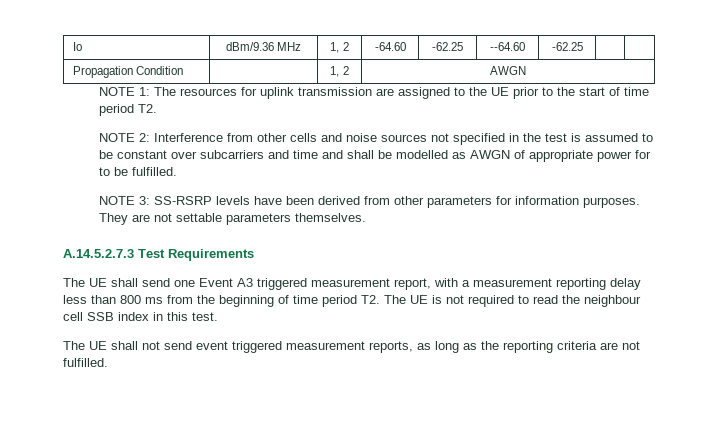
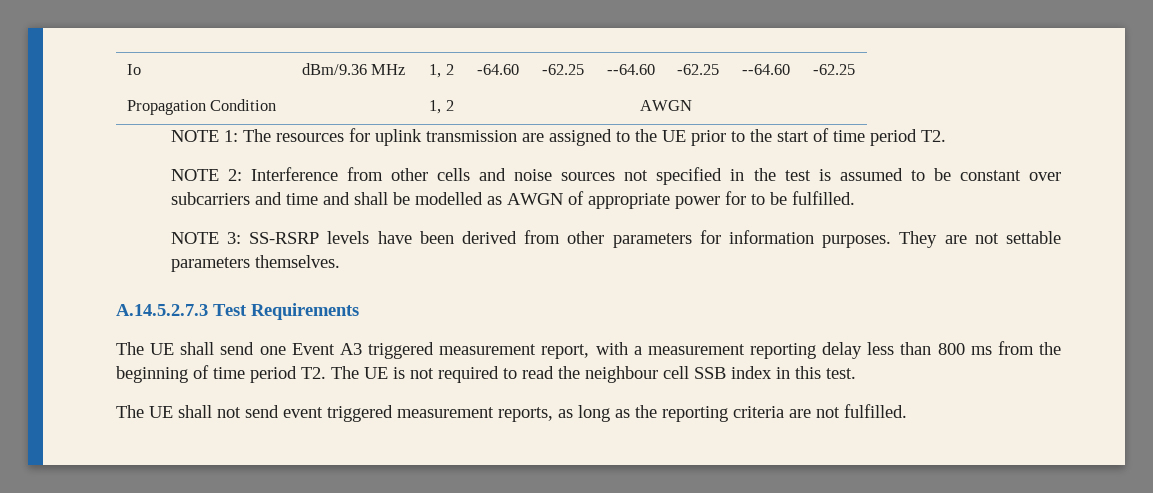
(583, 46) | -> [742,64,790,75] [813,64,855,75] --64.60 | -62.25

